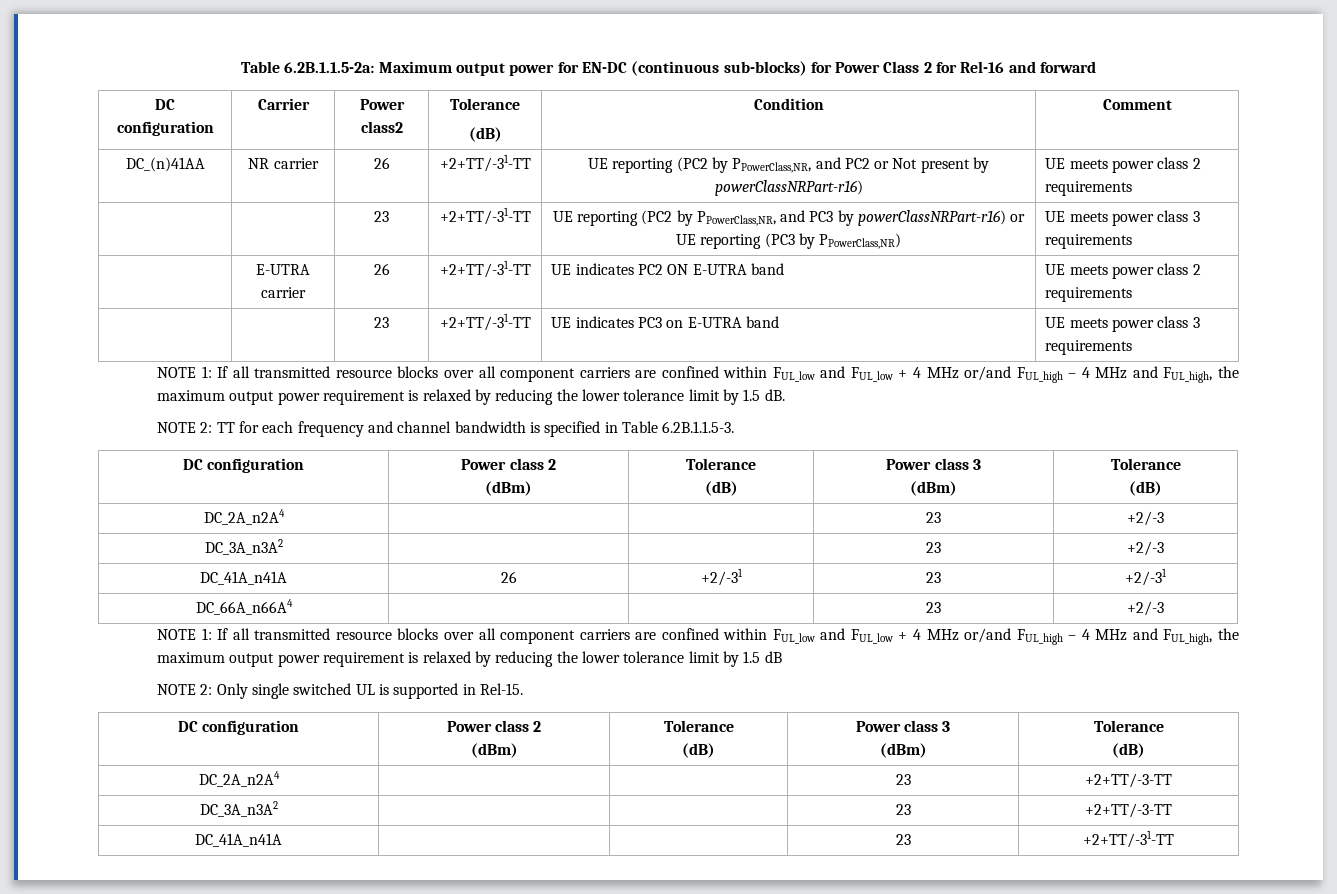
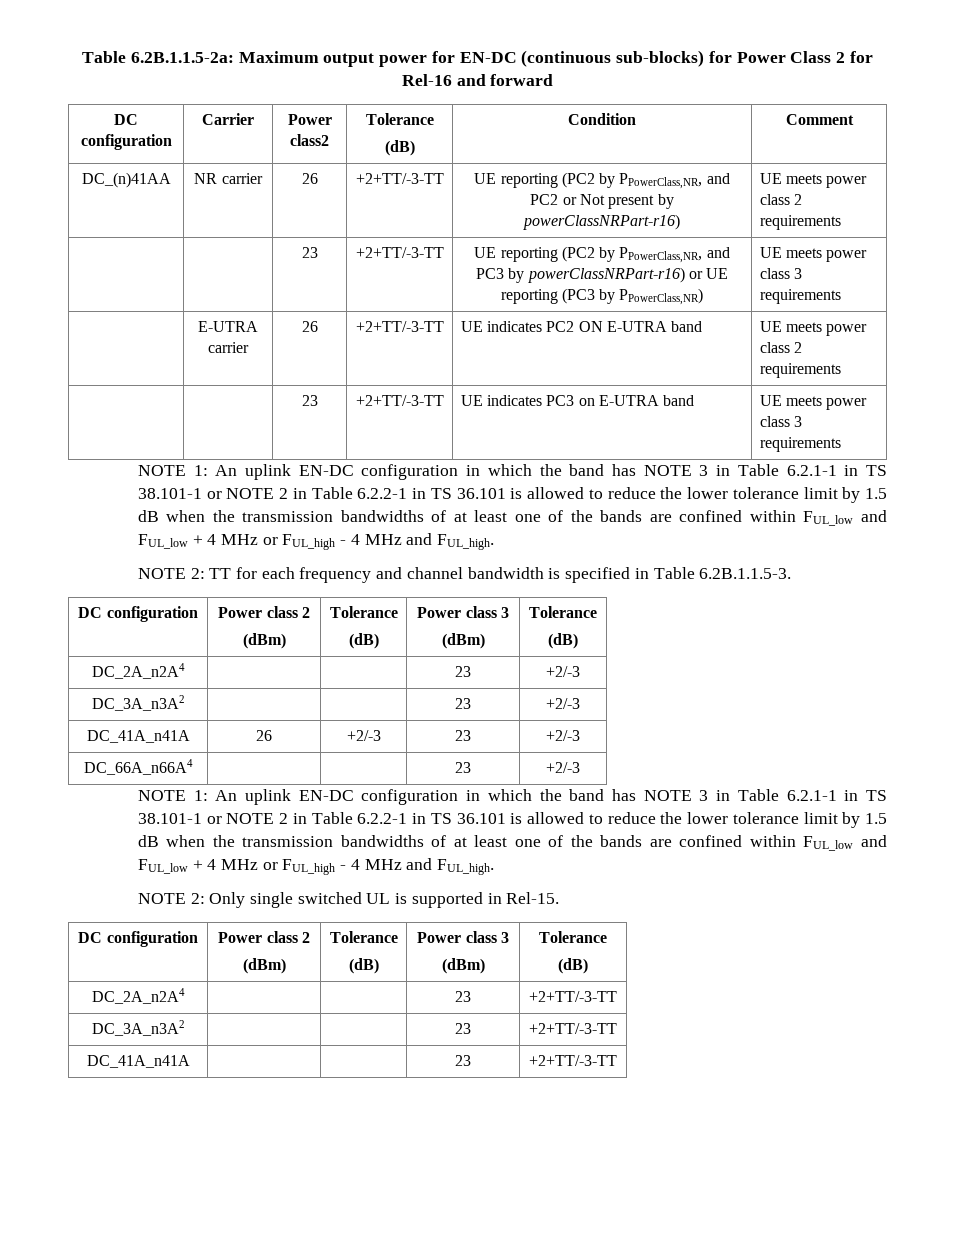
[439,154,531,172] +2+TT/-31-TT -> [355,173,444,184] +2+TT/-3-TT
[439,207,531,225] +2+TT/-31-TT -> [355,247,444,258] +2+TT/-3-TT
[439,260,531,278] +2+TT/-31-TT -> [355,321,444,332] +2+TT/-3-TT
[439,313,531,331] +2+TT/-31-TT -> [355,395,444,406] +2+TT/-3-TT
[217,366,1239,383] [157,389,785,405] If all transmitted resource blocks over all component carriers are confined within FUL_low and FUL_low + 4 MHz or/and FUL_high – 4 MHz and FUL_high, the maximum output power requirement is relaxed by reducing the lower tolerance limit by 1.5 dB. -> [215,464,888,480] [137,487,888,503] [137,510,887,526] [137,533,495,550] An uplink EN-DC configuration in which the band has NOTE 3 in Table 6.2.1-1 in TS 38.101-1 or NOTE 2 in Table 6.2.2-1 in TS 36.101 is allowed to reduce the lower tolerance limit by 1.5 dB when the transmission bandwidths of at least one of the bands are confined within FUL_low and FUL_low + 4 MHz or FUL_high - 4 MHz and FUL_high.
[700,568,743,586] [926,572,941,583] [1125,568,1167,586] +2/-31 | 23 | +2/-31 -> [346,730,381,741] [455,730,471,741] [546,730,580,741] +2/-3 | 23 | +2/-3
[217,628,1239,645] [157,651,782,667] If all transmitted resource blocks over all component carriers are confined within FUL_low and FUL_low + 4 MHz or/and FUL_high – 4 MHz and FUL_high, the maximum output power requirement is relaxed by reducing the lower tolerance limit by 1.5 dB -> [215,789,888,805] [137,812,888,828] [137,835,887,851] [137,858,495,875] An uplink EN-DC configuration in which the band has NOTE 3 in Table 6.2.1-1 in TS 38.101-1 or NOTE 2 in Table 6.2.2-1 in TS 36.101 is allowed to reduce the lower tolerance limit by 1.5 dB when the transmission bandwidths of at least one of the bands are confined within FUL_low and FUL_low + 4 MHz or FUL_high - 4 MHz and FUL_high.
[1083,830,1174,848] +2+TT/-31-TT -> [529,1055,617,1066] +2+TT/-3-TT

